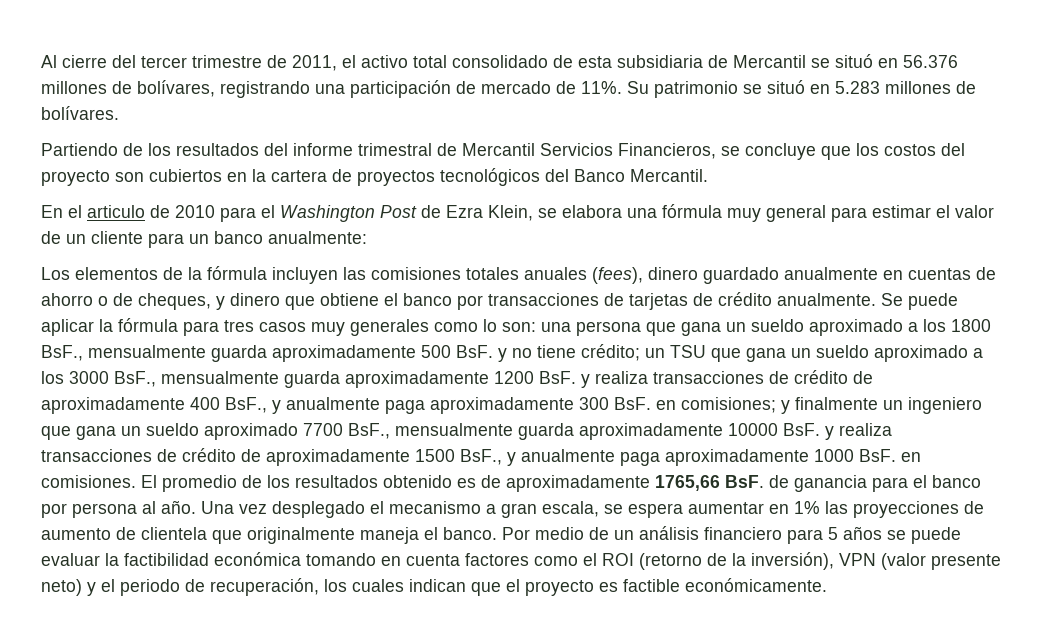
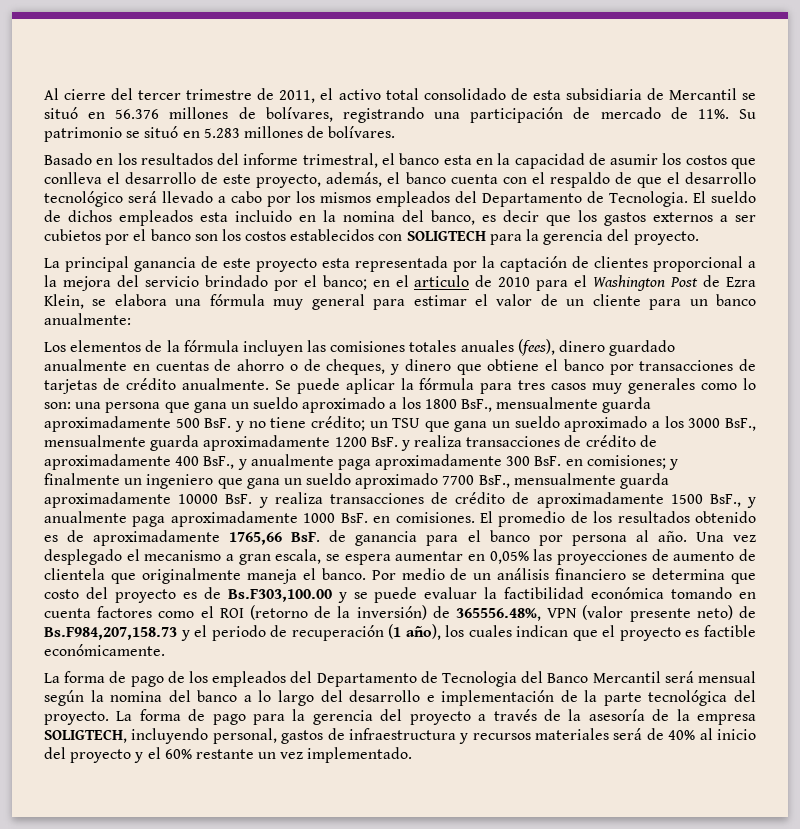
[41,143,143,156] Partiendo de -> [44,153,114,165] Basado en
[358,143,965,160] [41,168,708,186] [41,205,63,218] trimestral de Mercantil Servicios Financieros, se concluye que los costos del proyecto son cubiertos en la cartera de proyectos tecnológicos del Banco Mercantil. // En -> [302,153,756,169] [44,172,756,188] [44,191,756,207] [44,210,756,226] [44,229,699,245] [44,256,756,272] [44,275,390,291] trimestral, el banco esta en la capacidad de asumir los costos que conlleva el desarrollo de este proyecto, además, el banco cuenta con el respaldo de que el desarrollo tecnológico será llevado a cabo por los mismos empleados del Departamento de Tecnologia. El sueldo de dichos empleados esta incluido en la nomina del banco, es decir que los gastos externos a ser cubietos por el banco son los costos establecidos con SOLIGTECH para la gerencia del proyecto. // La principal ganancia de este proyecto esta representada por la captación de clientes proporcional a la mejora del servicio brindado por el banco; en
[794,501,820,514] 1% -> [489,551,529,564] 0,05%
[787,526,882,544] para 5 años -> [632,568,757,584] [44,587,347,603] se determina que costo del proyecto es de Bs.F303,100.00 y
[751,552,834,570] inversión), -> [356,605,541,621] inversión) de 365556.48%,
(82, 587) none -> [739,606,756,618] [44,627,177,640] de Bs.F984,207,158.73
[210,578,319,596] recuperación, -> [291,624,441,641] recuperación (1 año),
(827, 585) none -> [44,671,756,687] [44,690,756,706] [44,709,756,725] [44,728,756,744] [44,747,413,763] // La forma de pago de los empleados del Departamento de Tecnologia del Banco Mercantil será mensual según la nomina del banco a lo largo del desarrollo e implementación de la parte tecnológica del proyecto. La forma de pago para la gerencia del proyecto a través de la asesoría de la empresa SOLIGTECH, incluyendo personal, gastos de infraestructura y recursos materiales será de 40% al inicio del proyecto y el 60% restante un vez implementado.

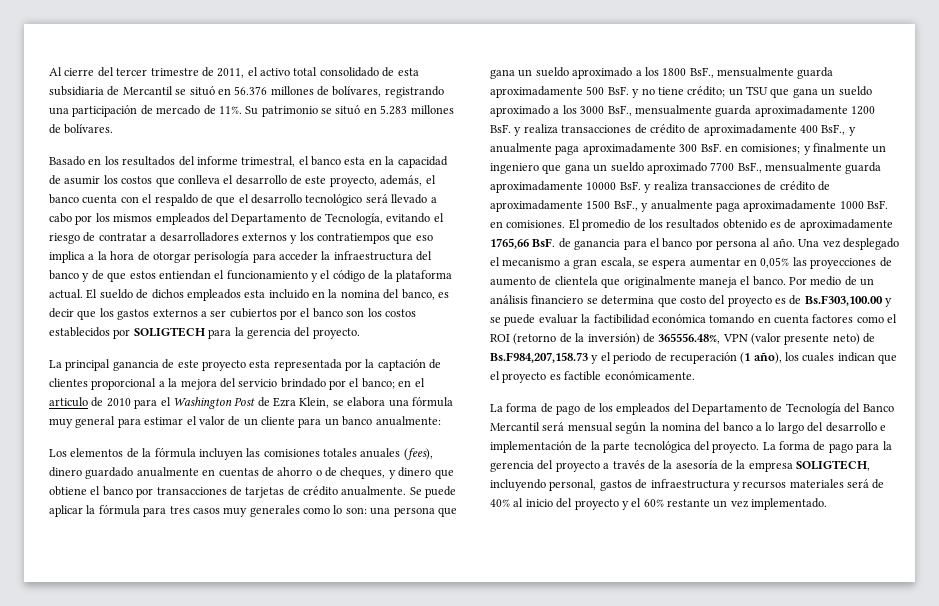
[609,191,688,207] Tecnologia. -> [325,213,444,225] [49,232,433,244] [49,251,433,263] [49,270,452,282] [49,289,83,299] Tecnología, evitando el riesgo de contratar a desarrolladores externos y los contratiempos que eso implica a la hora de otorgar perisología para acceder la infraestructura del banco y de que estos entiendan el funcionamiento y el código de la plataforma actual.
[44,229,101,241] cubietos -> [229,308,277,318] cubiertos
[378,234,403,241] con -> [113,329,131,339] por
[441,671,517,687] Tecnologia -> [785,403,841,415] Tecnología

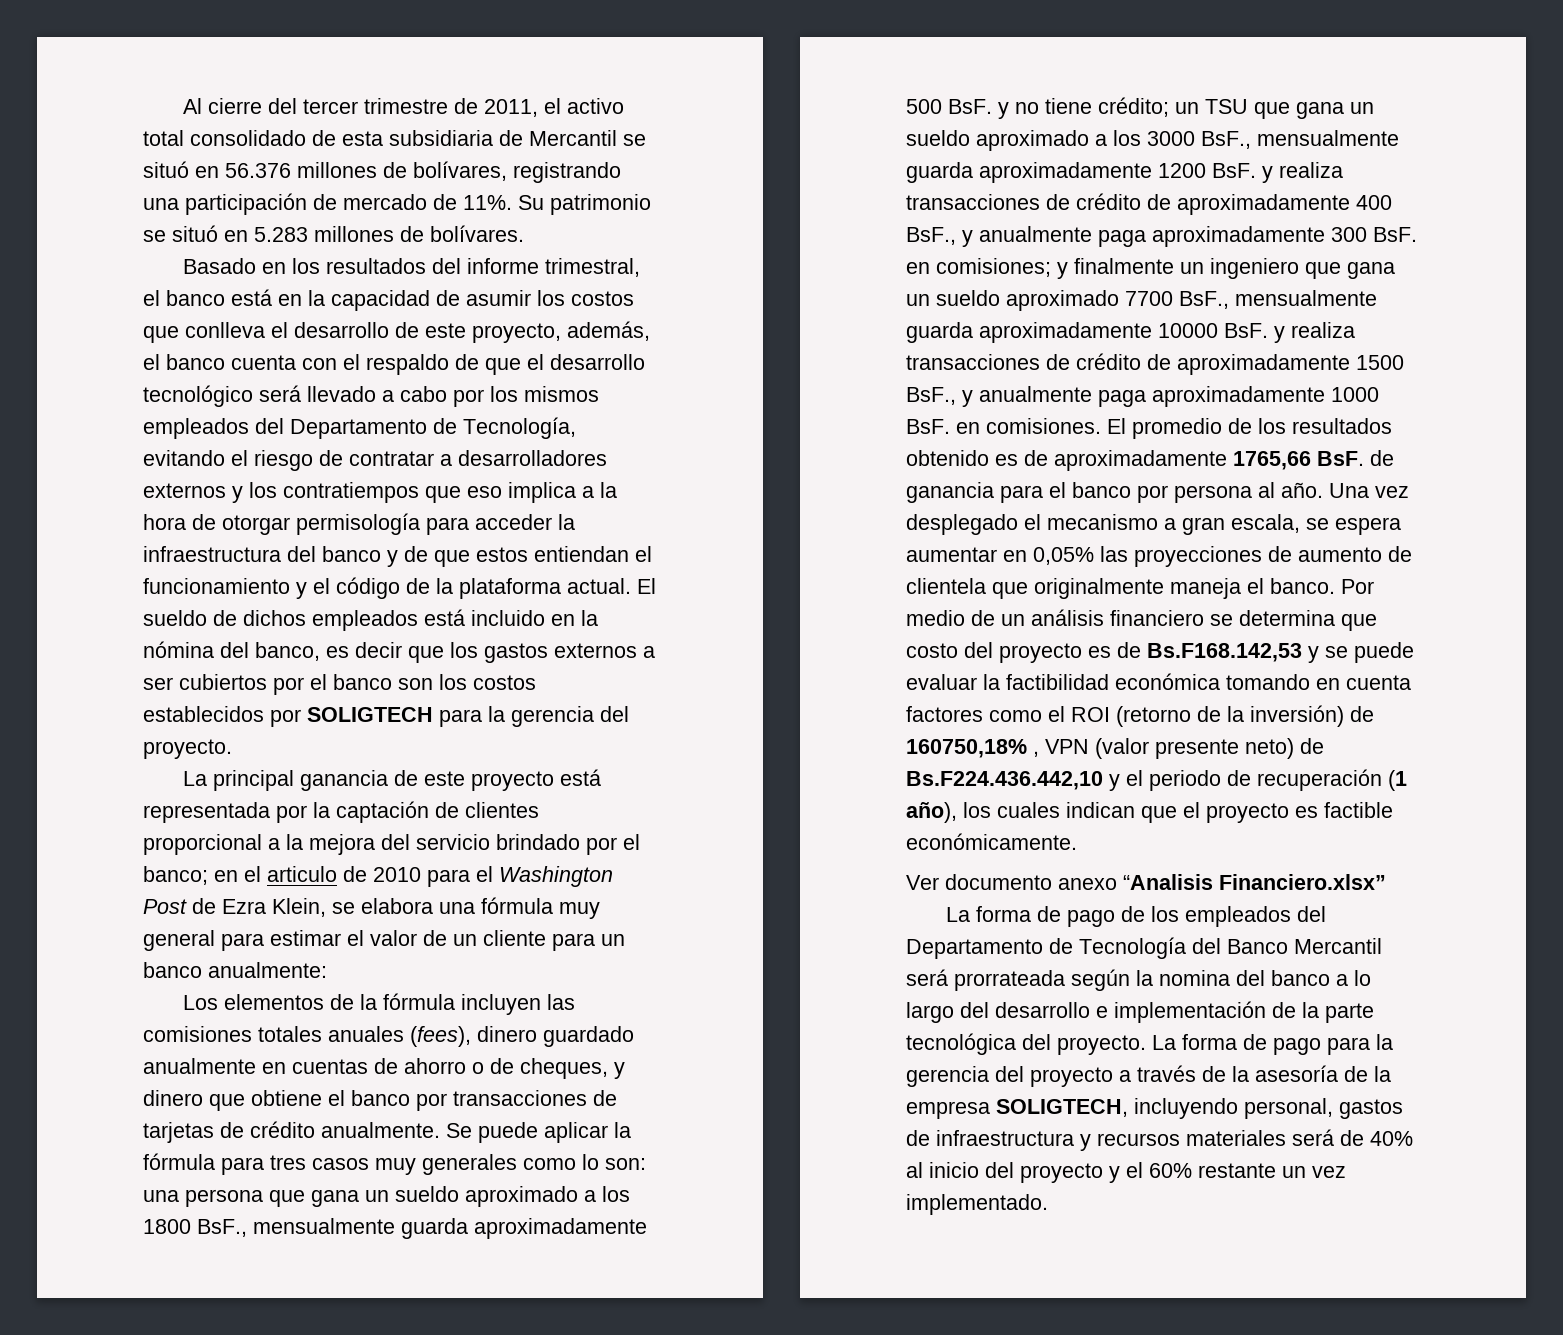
[344,157,366,165] esta -> [231,289,272,306] está
[194,251,250,263] perisología -> [296,513,420,535] permisología
[244,290,266,298] esta -> [424,609,465,626] está
[340,290,380,298] nomina -> [143,641,214,658] nómina
[249,360,271,368] esta -> [560,769,602,786] está
[804,295,883,306] Bs.F303,100.00 -> [1147,643,1302,662] Bs.F168.142,53
[658,333,721,344] 365556.48%, -> [906,739,1039,758] 160750,18% ,
[490,352,588,363] Bs.F984,207,158.73 -> [906,771,1103,790] Bs.F224.436.442,10
(695, 375) none -> [906,874,1386,890] // Ver documento anexo “Analisis Financiero.xlsx”
[567,422,613,432] mensual -> [954,970,1065,991] prorrateada

